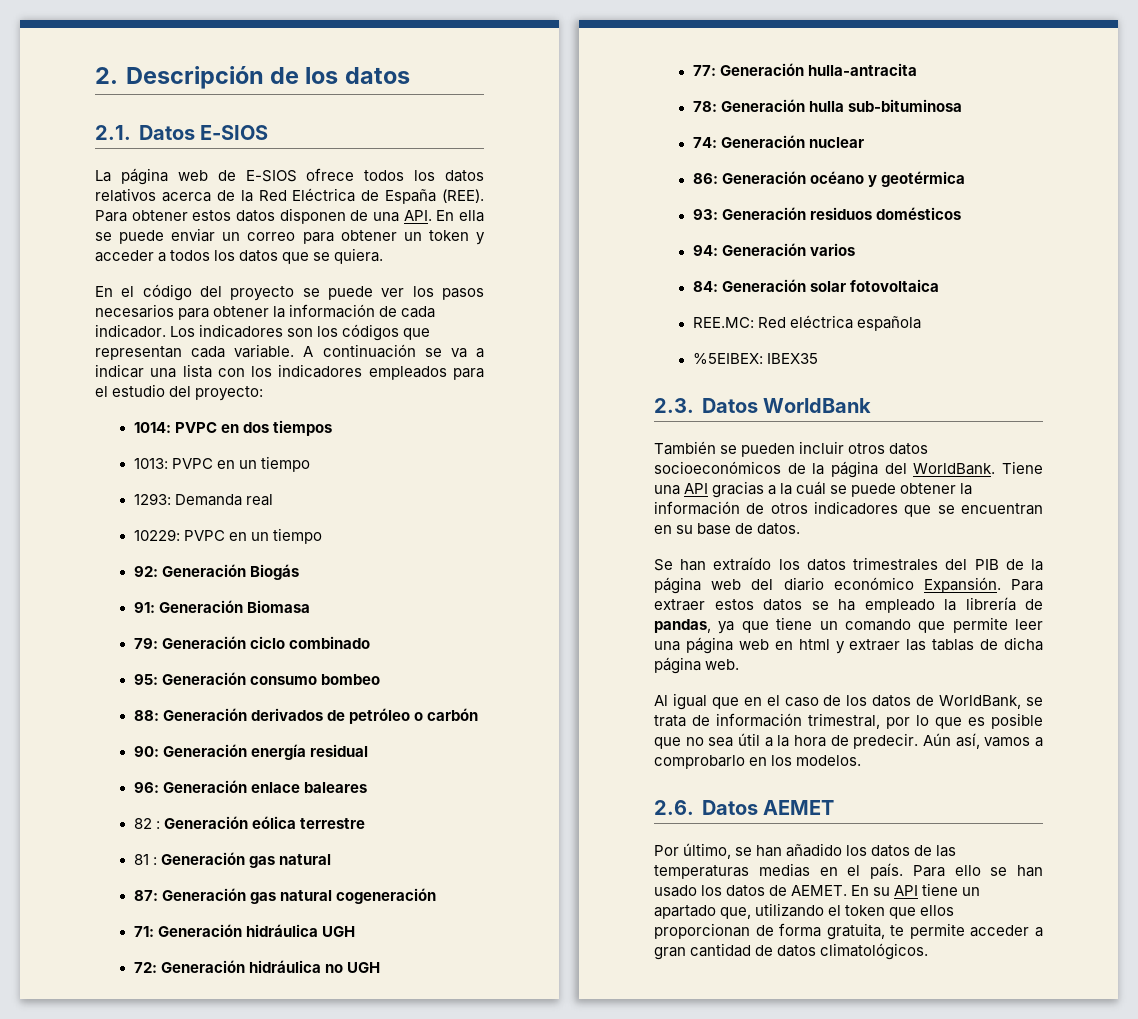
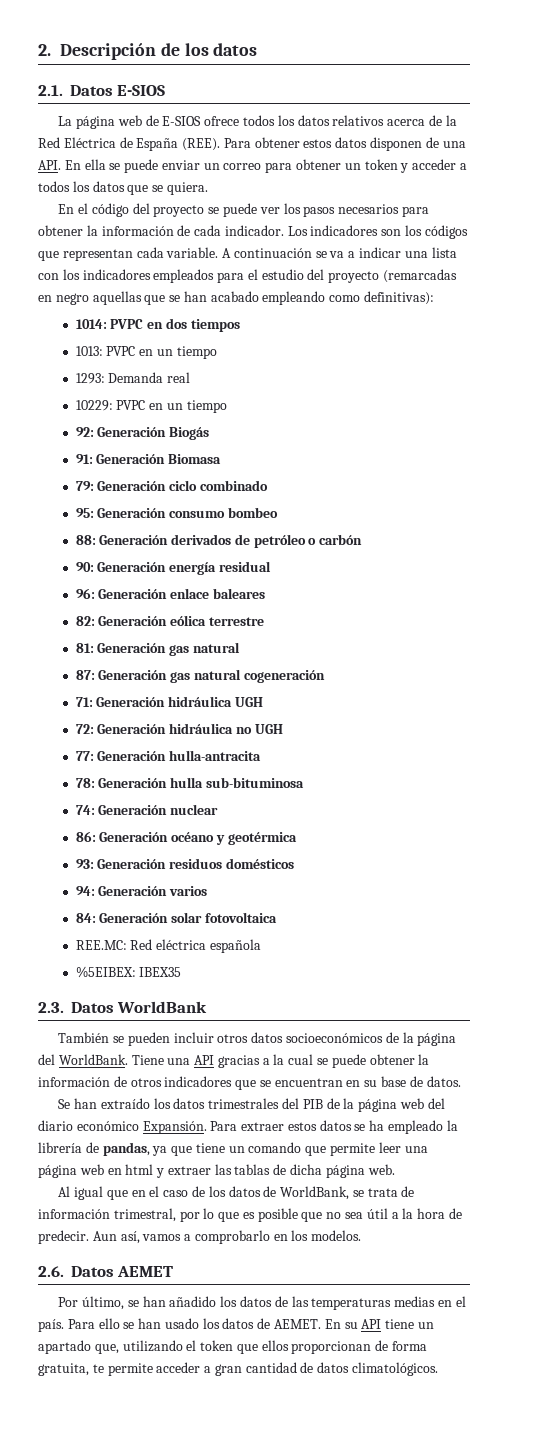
[195,386,264,401] proyecto: -> [328,269,458,283] [38,291,435,305] proyecto (remarcadas en negro aquellas que se han acabado empleando como definitivas):
[133,818,160,829] 82 : -> [75,616,95,626] 82:
[133,854,157,865] 81 : -> [75,643,94,653] 81:
[796,481,827,495] cuál -> [288,1054,314,1065] cual
[923,733,951,746] Aún -> [92,1231,117,1241] Aun

